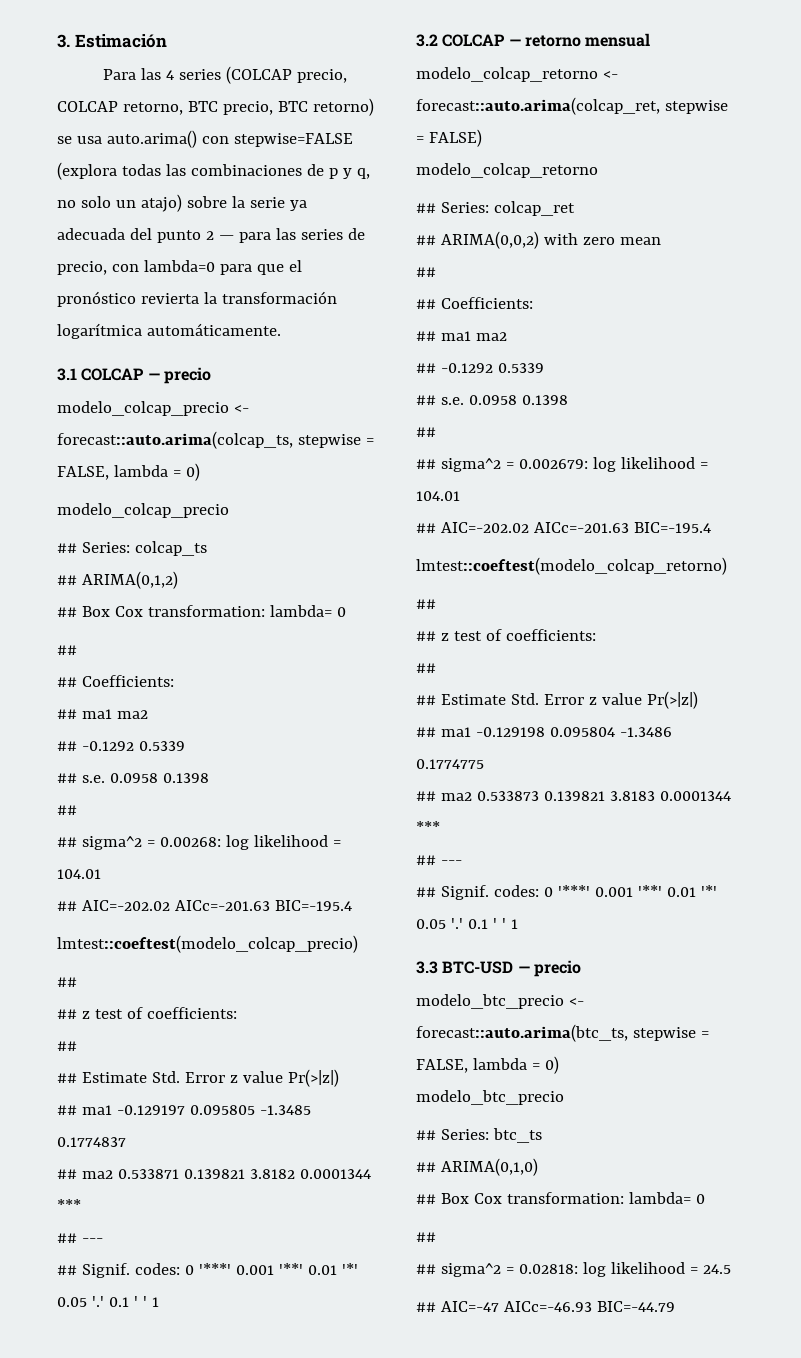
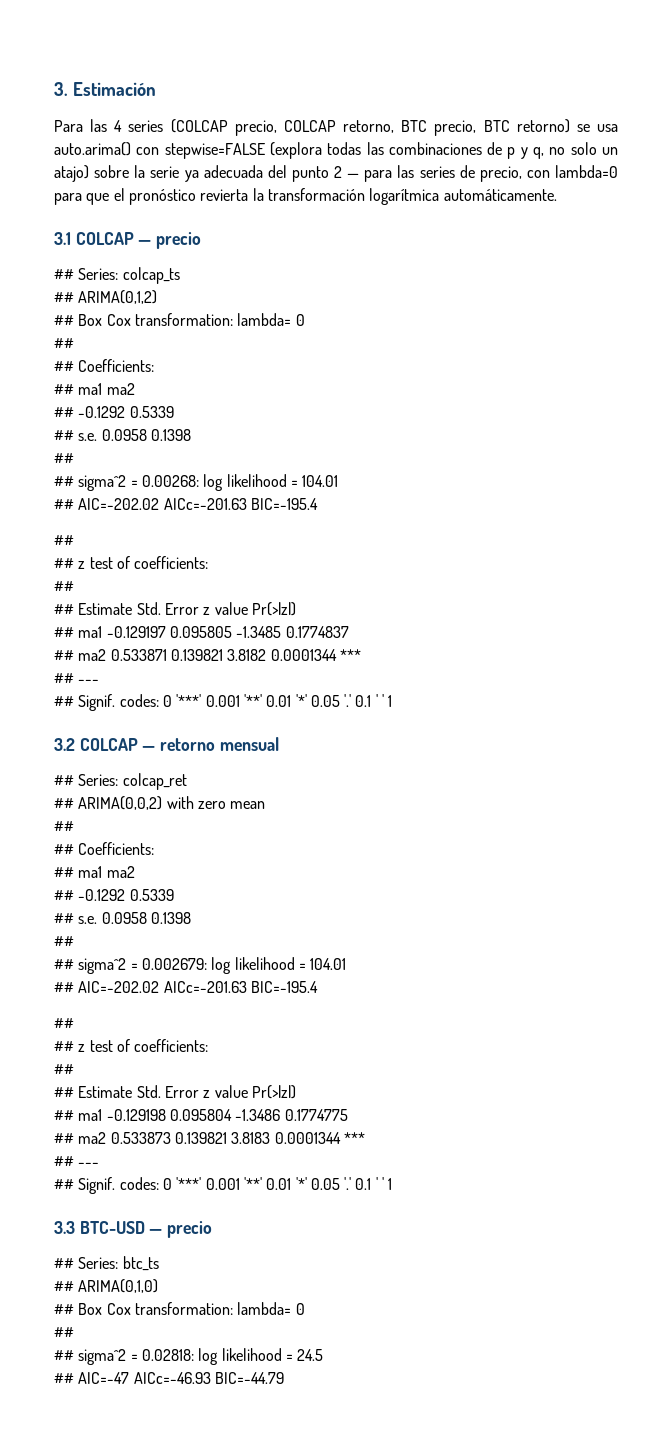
[57,401,249,416] [57,431,374,449] [57,463,200,481] [57,503,229,518] // modelo_colcap_precio <- forecast::auto.arima(colcap_ts, stepwise = FALSE, lambda = 0) // modelo_colcap_precio -> (202, 240) none
[57,935,358,953] // lmtest::coeftest(modelo_colcap_precio) -> (318, 504) none
[416,67,618,82] [416,97,728,115] [416,129,482,147] [416,163,598,178] // modelo_colcap_retorno <- forecast::auto.arima(colcap_ret, stepwise = FALSE) // modelo_colcap_retorno -> (279, 744) none
[416,557,727,575] // lmtest::coeftest(modelo_colcap_retorno) -> (318, 987) none
[416,994,584,1009] [416,1024,709,1042] [416,1056,559,1074] [416,1090,564,1105] // modelo_btc_precio <- forecast::auto.arima(btc_ts, stepwise = FALSE, lambda = 0) // modelo_btc_precio -> (213, 1229) none

